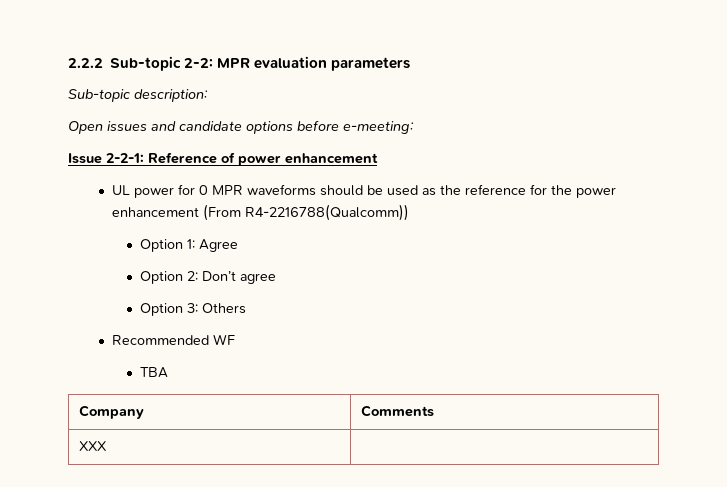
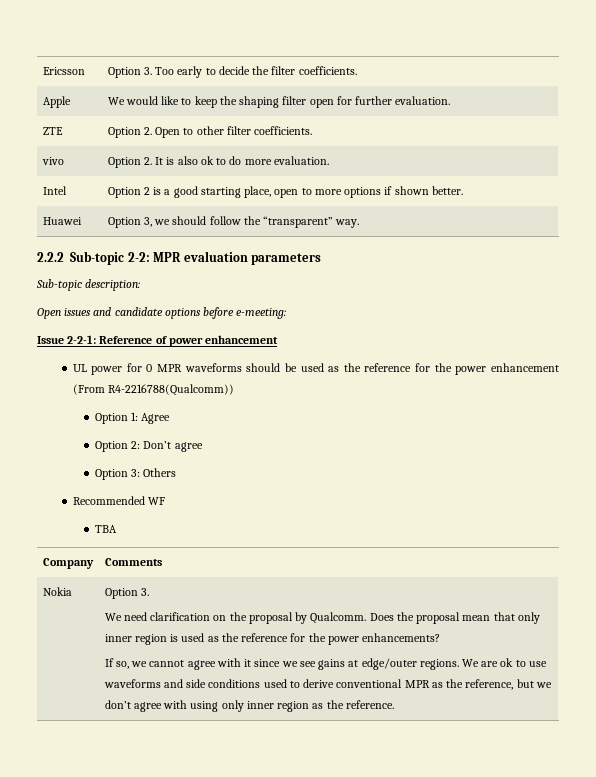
(68, 63) none -> [42,67,85,75] [107,66,357,78] [42,96,71,108] [107,96,451,108] [42,127,63,135] [107,126,313,138] [41,157,64,165] [107,156,329,168] [42,186,67,195] [107,186,463,198] [42,217,82,225] [107,216,360,228] Ericsson | Option 3. Too early to decide the filter coefficients. // Apple | We would like to keep the shaping filter open for further evaluation. // ZTE | Option 2. Open to other filter coefficients. // vivo | Option 2. It is also ok to do more evaluation. // Intel | Option 2 is a good starting place, open to more options if shown better. // Huawei | Option 3, we should follow the “transparent” way. //
[78,441,107,451] XXX | -> [42,587,72,596] [104,588,149,599] [104,612,540,624] [104,633,441,645] [104,658,547,670] [103,679,552,690] [104,700,394,712] Nokia | Option 3. // We need clarification on the proposal by Qualcomm. Does the proposal mean that only inner region is used as the reference for the power enhancements? // If so, we cannot agree with it since we see gains at edge/outer regions. We are ok to use waveforms and side conditions used to derive conventional MPR as the reference, but we don’t agree with using only inner region as the reference.

